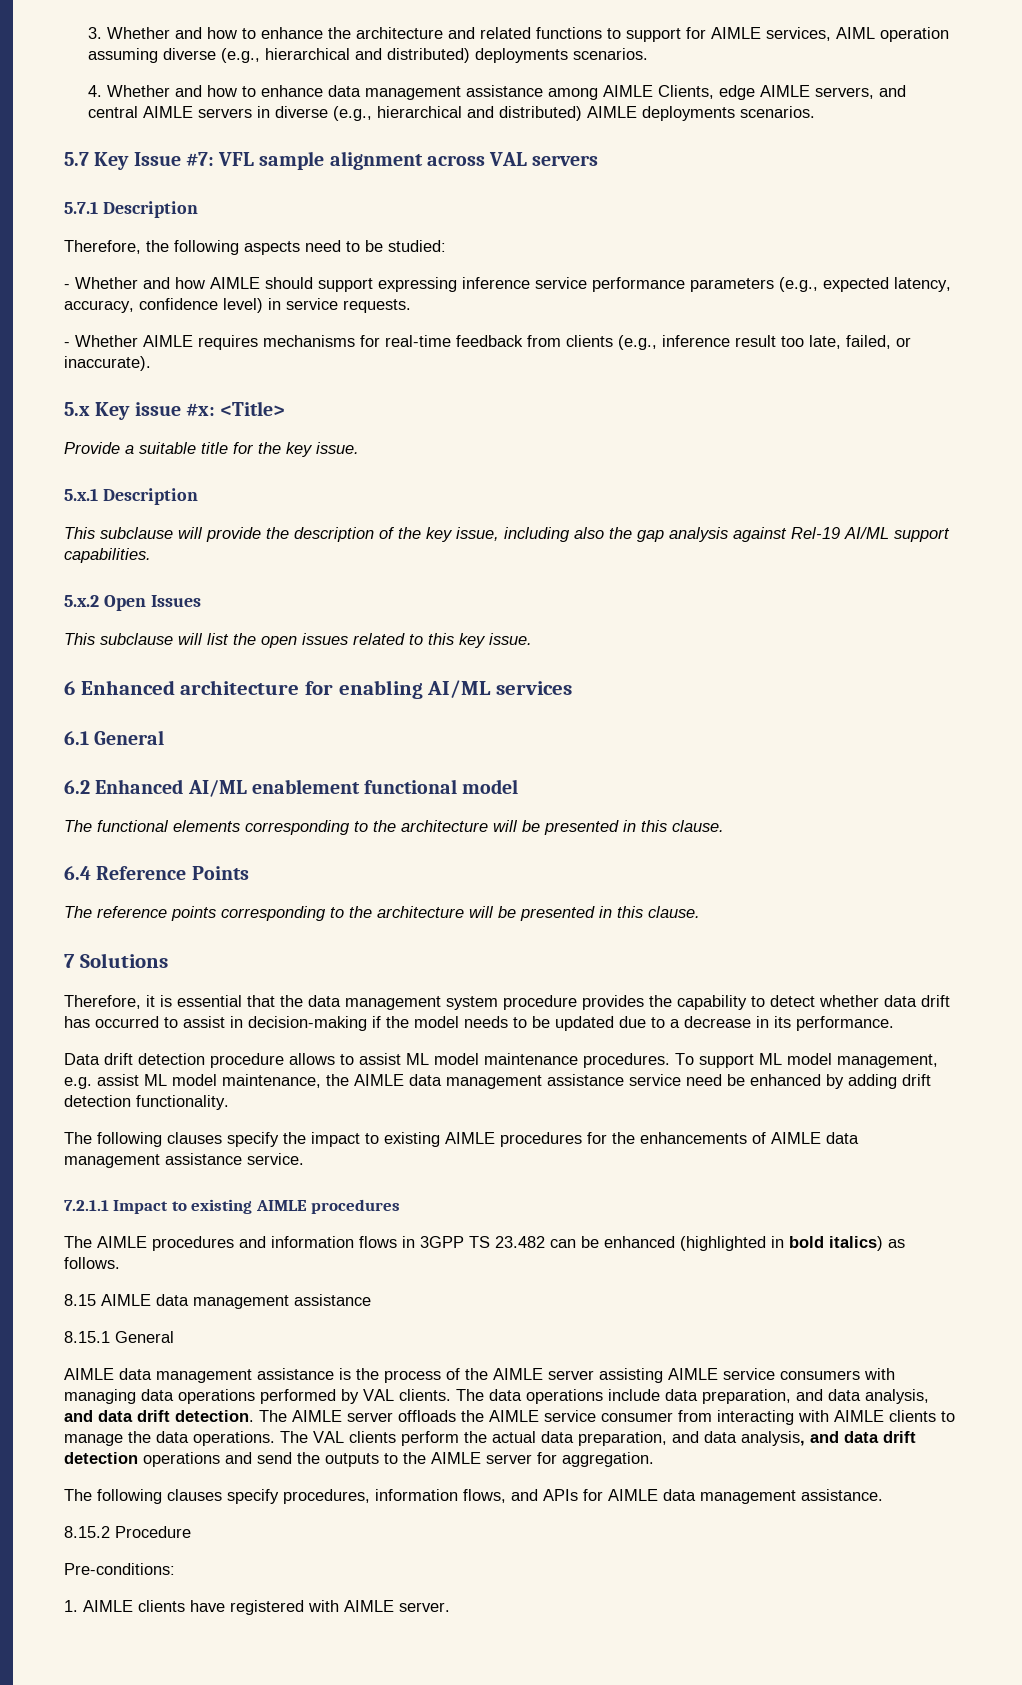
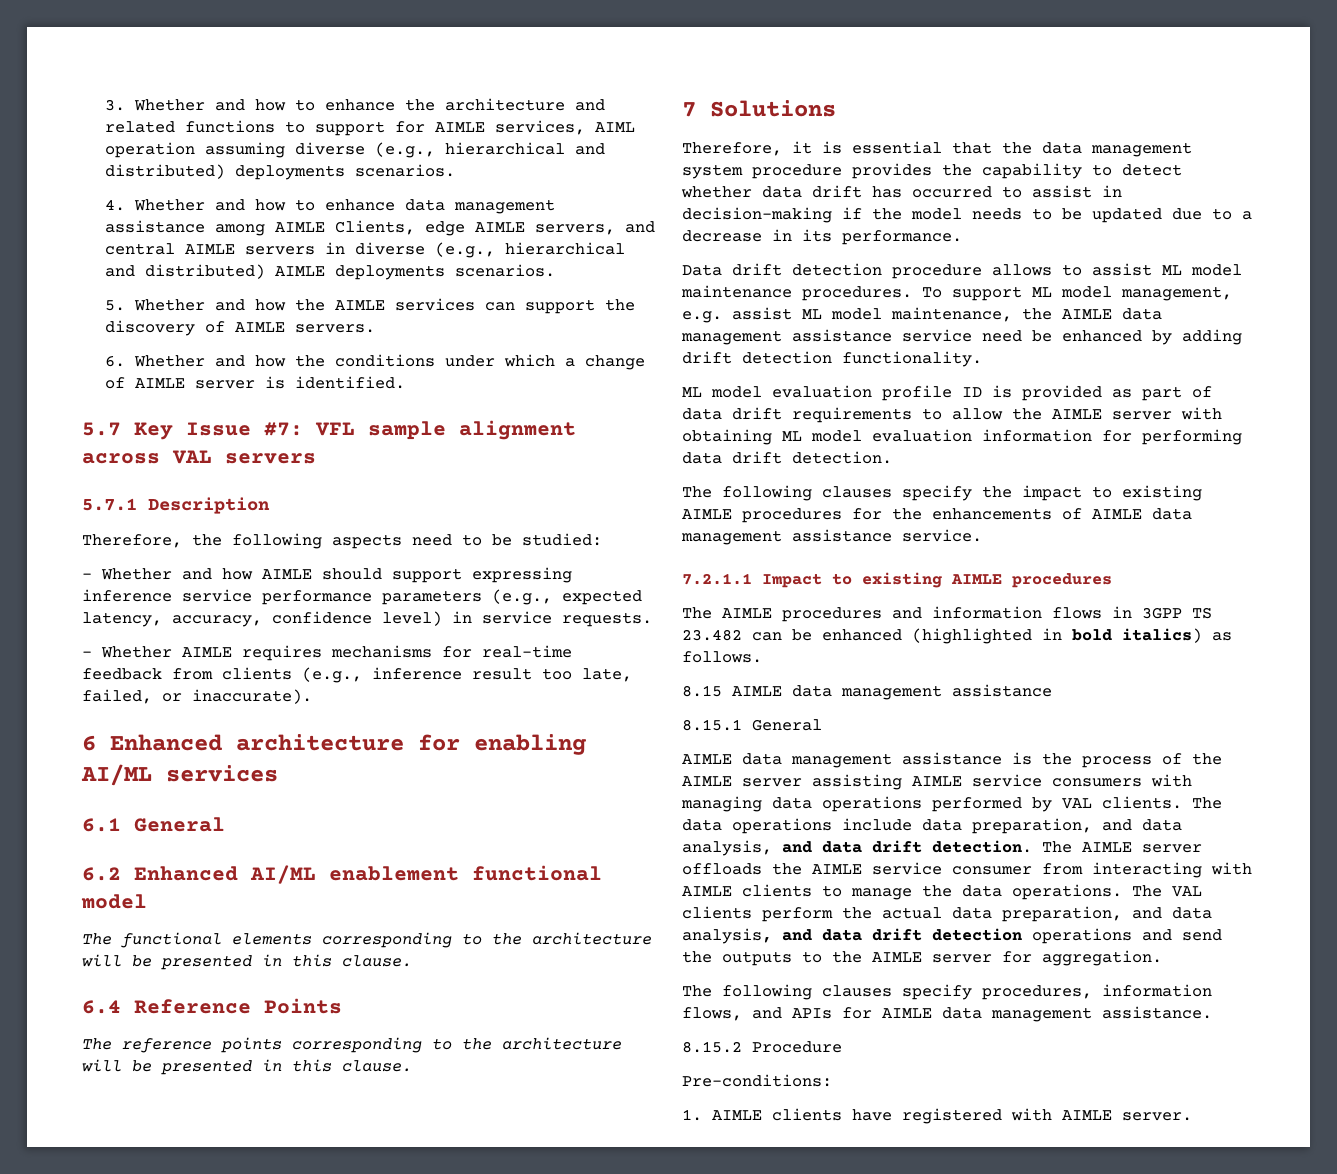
(815, 112) none -> [104,298,635,314] [104,320,375,336] [104,354,645,370] [104,376,405,389] // 5. Whether and how the AIMLE services can support the discovery of AIMLE servers. // 6. Whether and how the conditions under which a change of AIMLE server is identified.
[64,401,286,420] [64,442,359,457] [64,488,198,505] [64,527,950,542] [64,548,151,563] [64,595,201,611] [64,633,532,648] // 5.x Key issue #x: <Title> // Provide a suitable title for the key issue. // 5.x.1 Description // This subclause will provide the description of the key issue, including also the gap analysis against Rel-19 AI/ML support capabilities. // 5.x.2 Open Issues // This subclause will list the open issues related to this key issue. -> (312, 696) none
(229, 1102) none -> [682,385,1212,401] [682,407,1222,423] [682,429,1242,445] [682,451,892,464] // ML model evaluation profile ID is provided as part of data drift requirements to allow the AIMLE server with obtaining ML model evaluation information for performing data drift detection.

